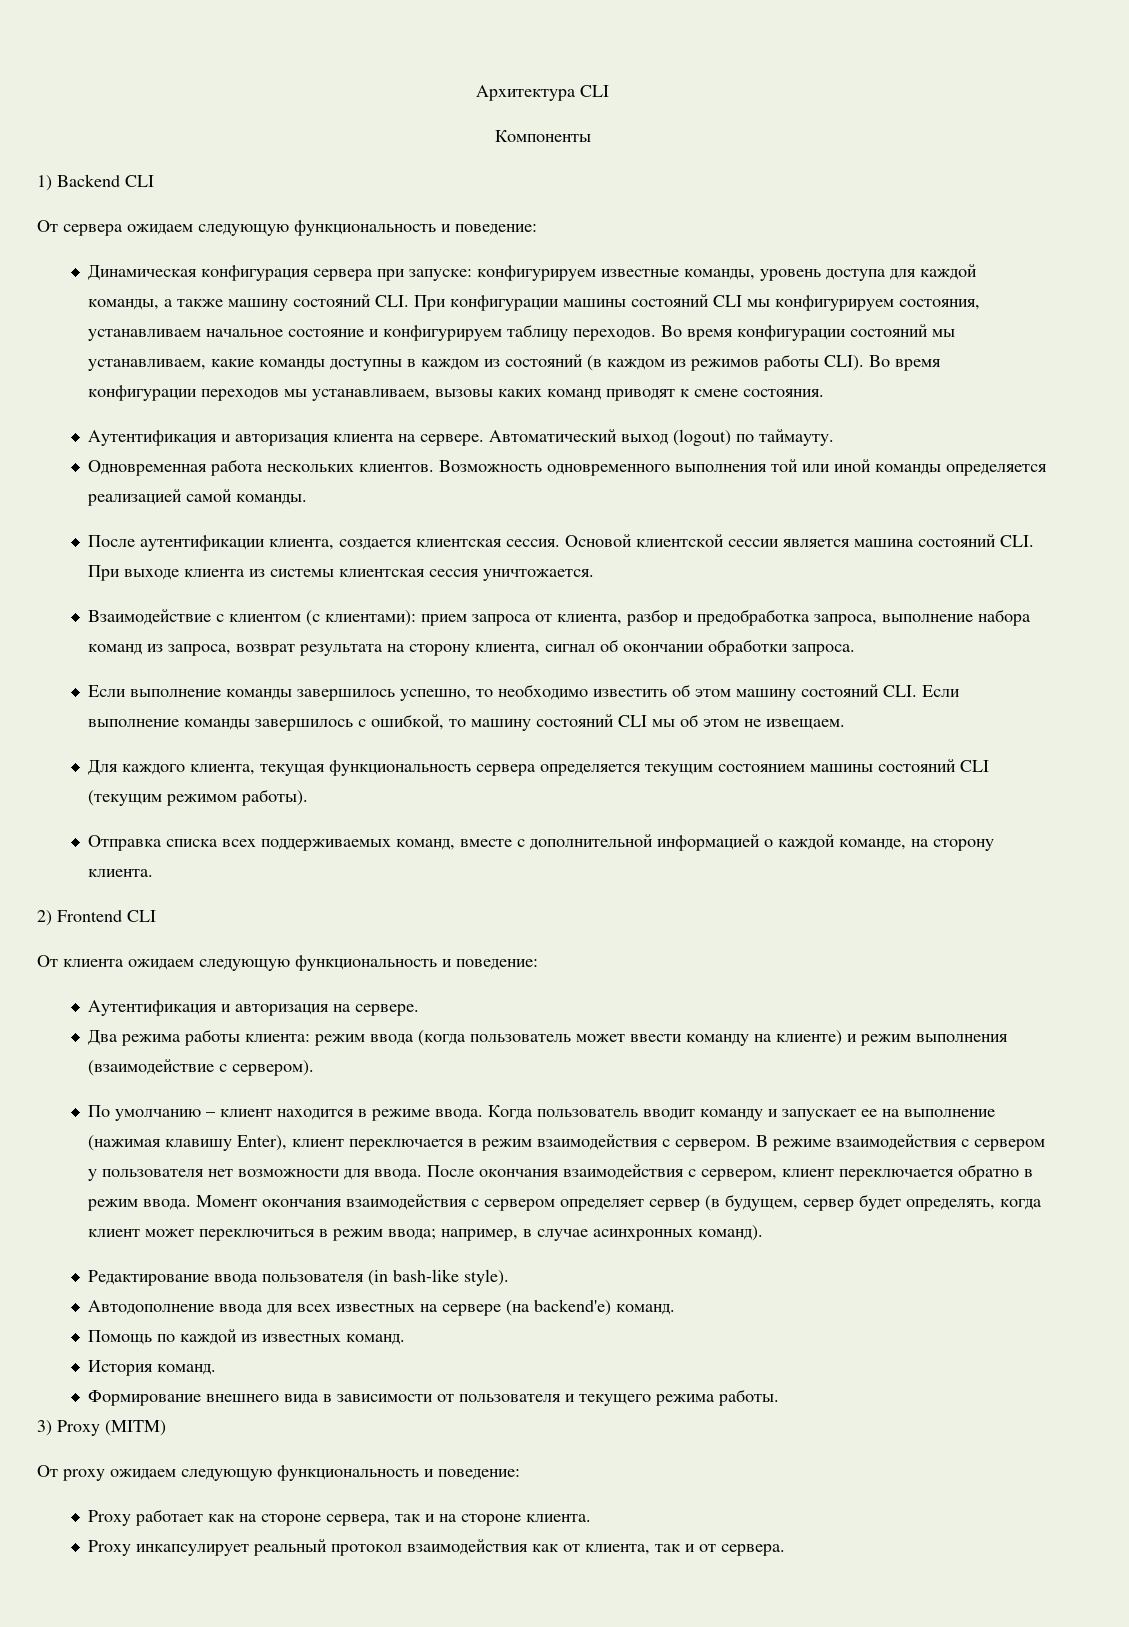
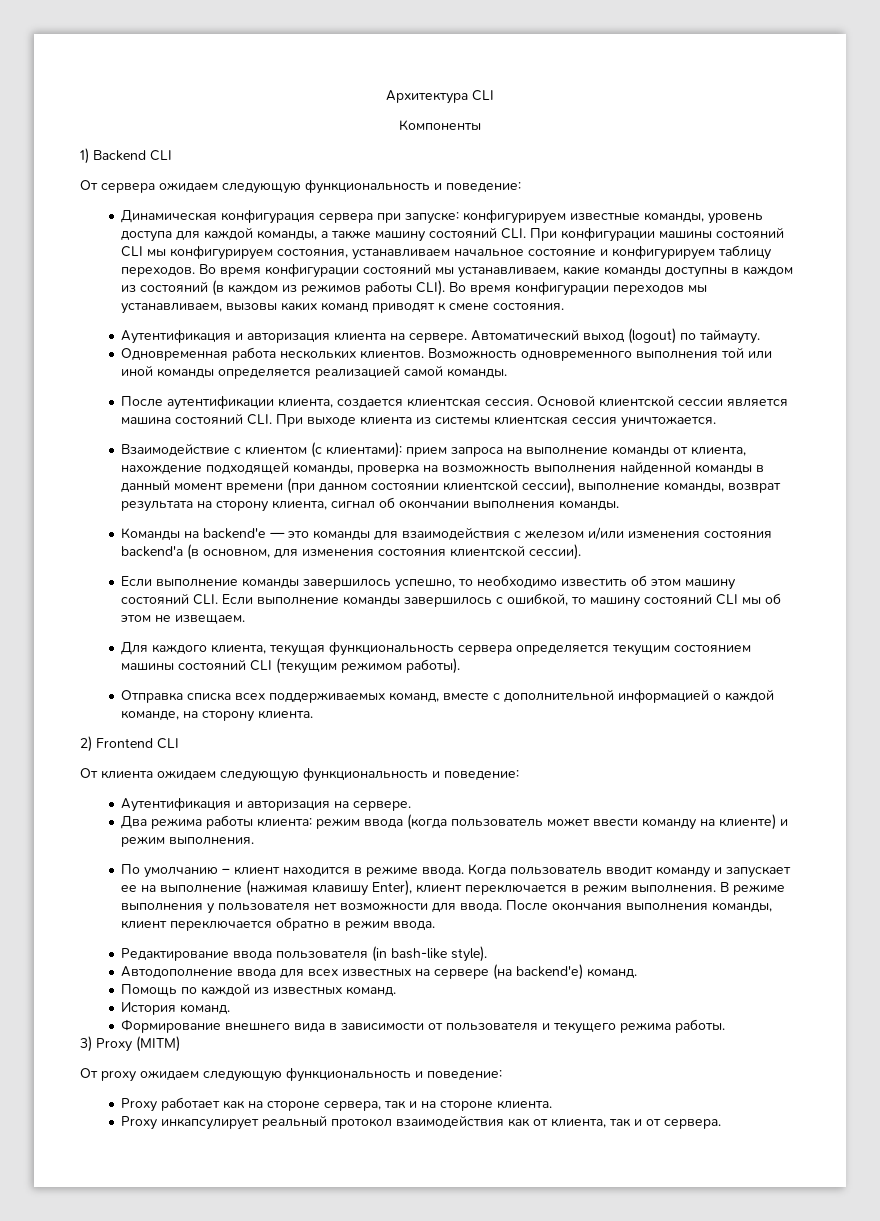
[534,609,1031,626] [87,644,231,656] от клиента, разбор и предобработка запроса, выполнение набора команд из запроса, -> [507,446,747,456] [121,461,765,475] [121,478,725,494] на выполнение команды от клиента, нахождение подходящей команды, проверка на возможность выполнения найденной команды в данный момент времени (при данном состоянии клиентской сессии), выполнение команды,
[707,639,855,656] обработки запроса. -> [473,500,620,510] [121,527,773,540] [121,544,582,560] выполнения команды. // Команды на backend'е — это команды для взаимодействия с железом и/или изменения состояния backend'а (в основном, для изменения состояния клиентской сессии).
[915,1034,1008,1042] [87,1059,314,1076] выполнения (взаимодействие с сервером). -> [169,837,255,845] выполнения.
[536,1134,1045,1151] взаимодействия с сервером. В режиме взаимодействия с сервером -> [631,882,786,895] [121,903,204,911] выполнения. В режиме выполнения
[562,1164,777,1181] взаимодействия с сервером, -> [626,902,773,912] выполнения команды,
[195,1194,1042,1211] [87,1225,763,1241] Момент окончания взаимодействия с сервером определяет сервер (в будущем, сервер будет определять, когда клиент может переключиться в режим ввода; например, в случае асинхронных команд). -> (436, 925) none

